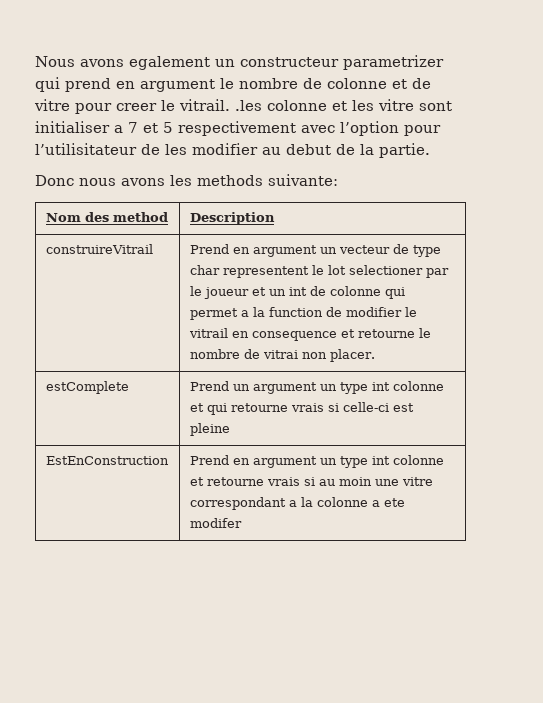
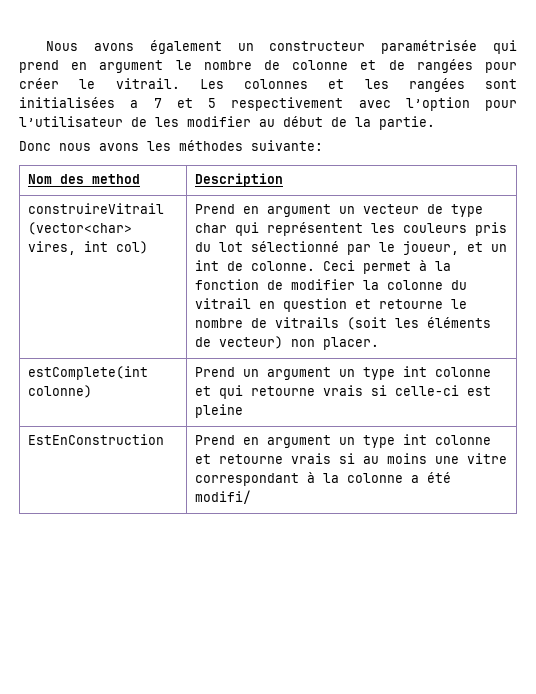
[129,56,210,70] egalement -> [149,40,222,54] également
[343,55,444,70] parametrizer -> [381,40,478,54] paramétrisée
[34,99,452,114] [35,121,110,133] vitre pour creer le vitrail. .les colonne et les vitre sont initialiser -> [416,59,517,73] [19,78,517,92] [19,97,115,108] rangées pour créer le vitrail. Les colonnes et les rangées sont initialisées
[35,143,137,155] l’utilisitateur -> [19,116,123,127] l’utilisateur
[286,144,331,155] debut -> [283,116,323,127] début
[197,175,263,186] methods -> [179,140,243,151] méthodes
(153, 249) none -> [27,222,132,235] [27,241,148,255] (vector<char> vires, int col)
[222,265,423,278] representent le lot selectioner -> [234,222,507,236] [194,241,339,252] qui représentent les couleurs pris du lot sélectionné
[203,287,249,299] joueur -> [402,241,459,255] joueur,
[329,286,405,299] [189,307,417,320] colonne qui permet a la function de modifier le -> [250,260,451,274] [194,279,467,290] colonne. Ceci permet à la fonction de modifier la colonne du
[251,331,337,341] consequence -> [282,298,347,312] question
[262,350,298,359] vitrai -> [274,317,491,330] [194,336,283,349] vitrails (soit les éléments de vecteur)
[45,381,129,394] estComplete -> [27,366,148,380] [27,385,92,398] estComplete(int colonne)
[338,477,372,486] moin -> [386,453,427,464] moins
[288,500,297,507] a -> [306,472,315,483] à
[383,498,405,507] [189,518,242,528] ete modifer -> [426,472,451,483] [194,490,251,504] été modifi/

